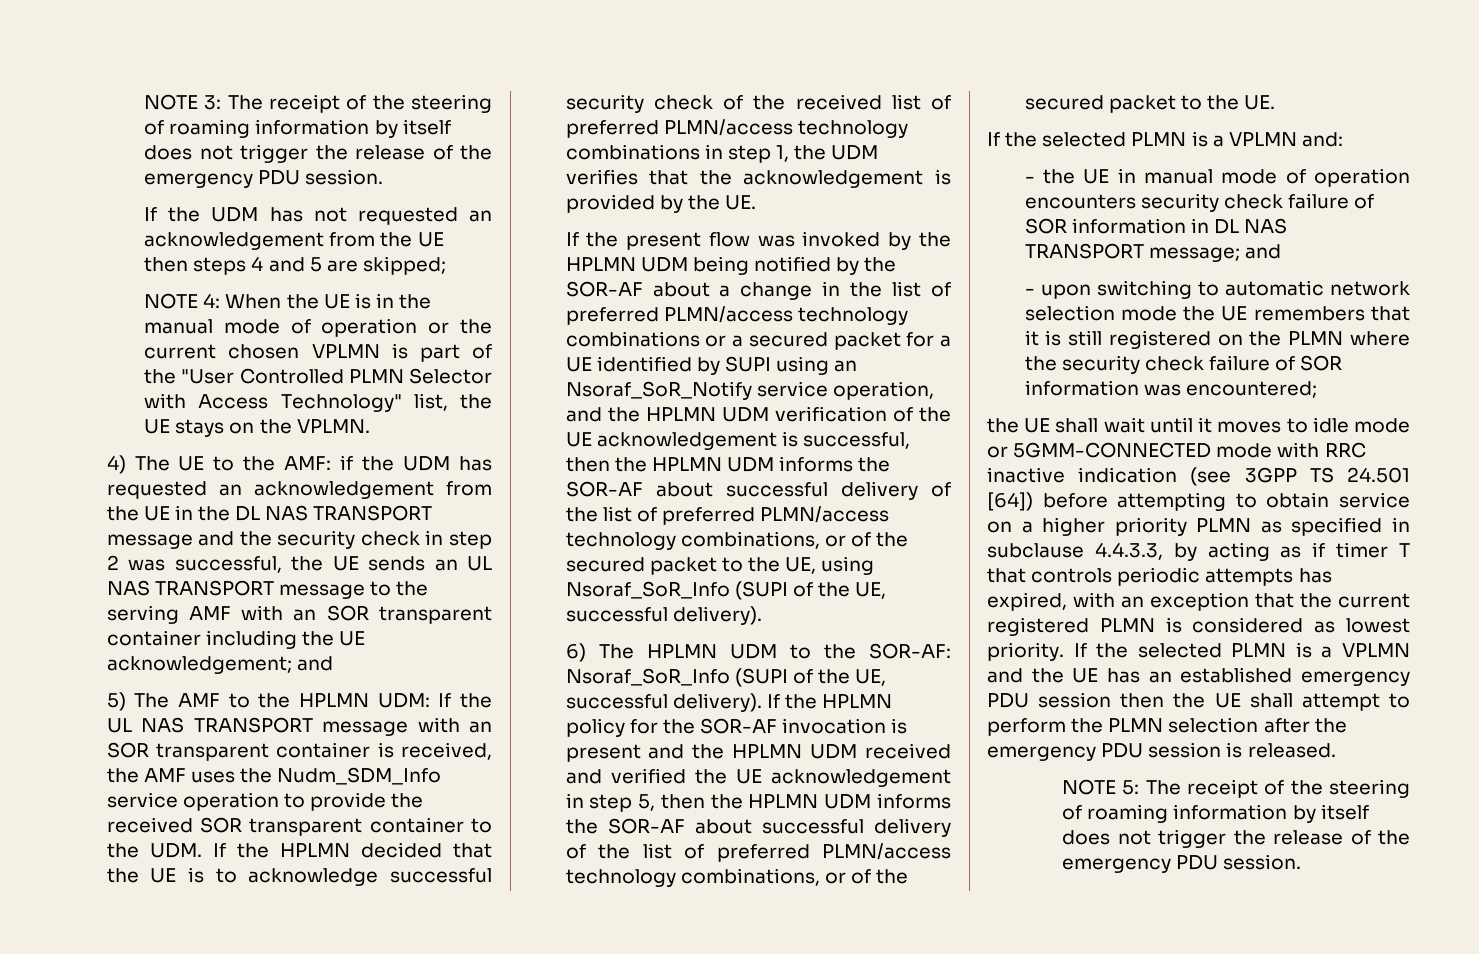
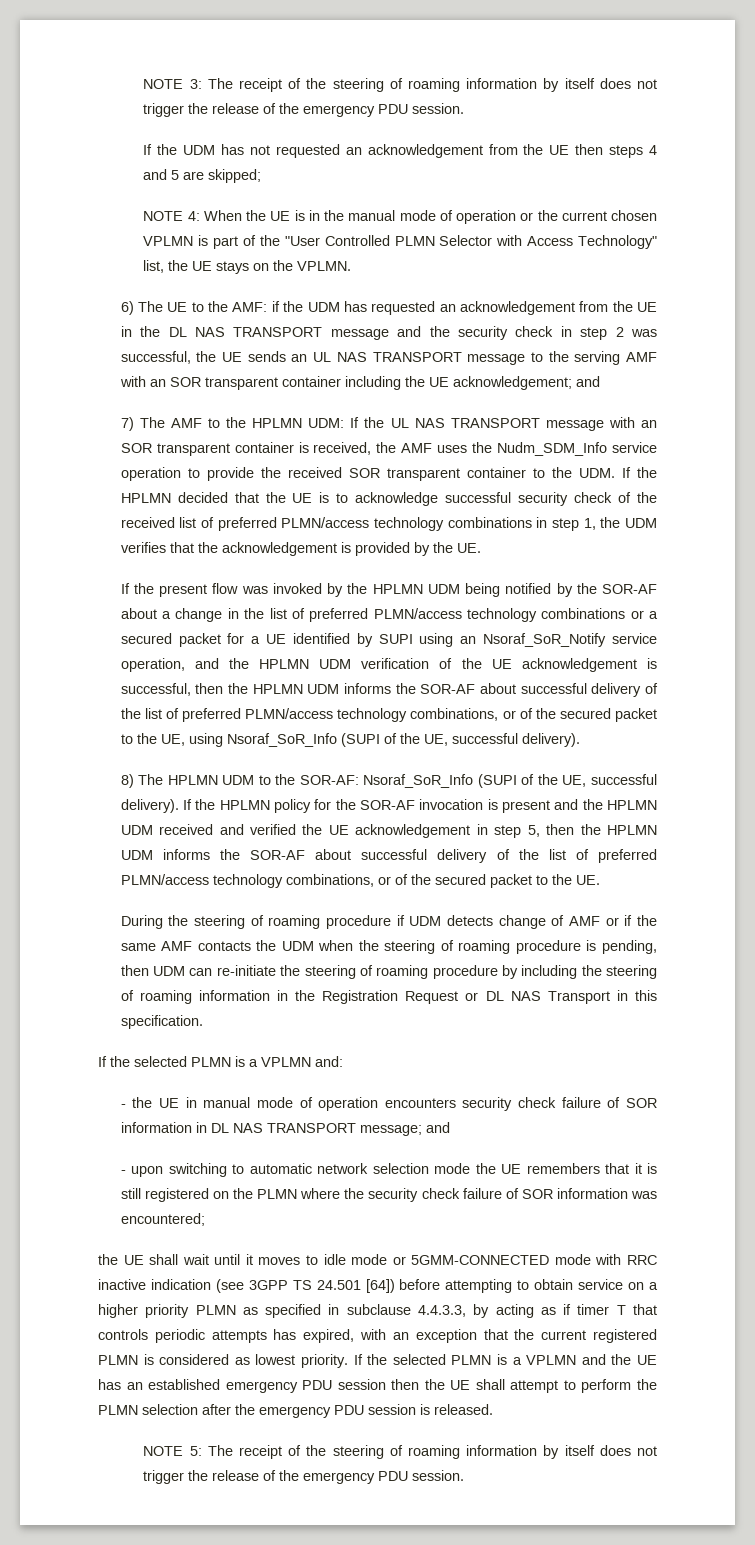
[106,455,126,474] 4) -> [120,301,134,315] 6)
[106,692,126,711] 5) -> [120,417,134,431] 7)
[565,643,586,662] 6) -> [120,774,134,788] 8)
(1276, 102) none -> [120,915,658,929] [120,940,658,954] [120,965,657,979] [120,990,657,1004] [120,1015,203,1029] // During the steering of roaming procedure if UDM detects change of AMF or if the same AMF contacts the UDM when the steering of roaming procedure is pending, then UDM can re-initiate the steering of roaming procedure by including the steering of roaming information in the Registration Request or DL NAS Transport in this specification.

